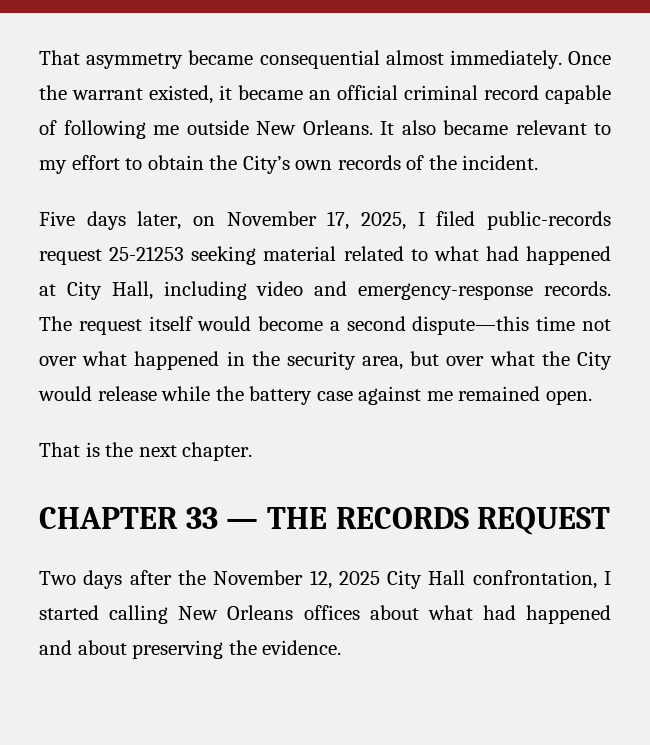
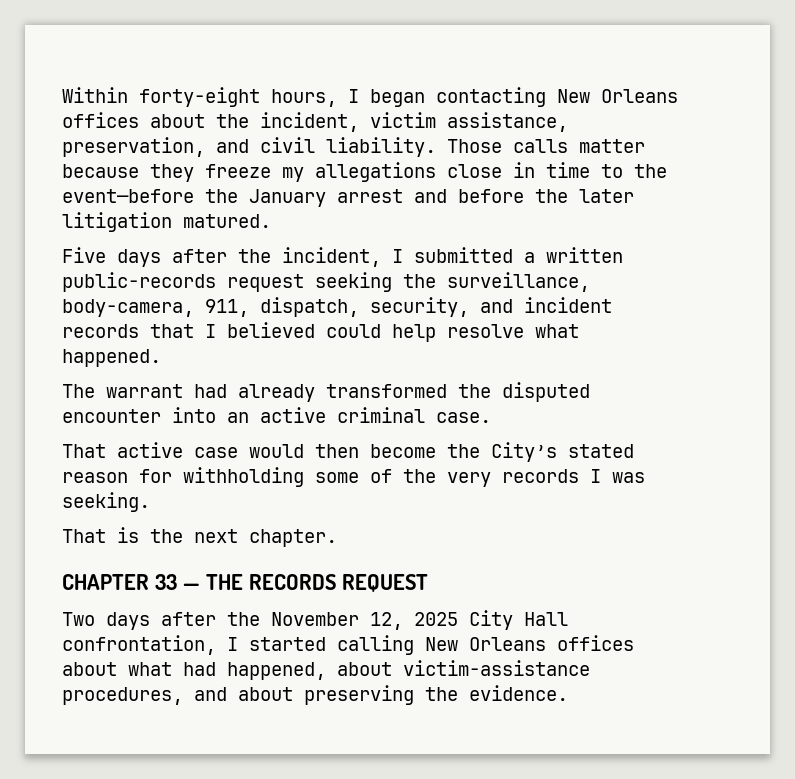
[39,50,611,69] [39,85,611,104] [39,120,611,139] [39,155,539,174] [39,211,612,230] [39,246,611,265] [39,281,611,300] [39,316,611,335] [39,351,612,370] [38,386,592,405] That asymmetry became consequential almost immediately. Once the warrant existed, it became an official criminal record capable of following me outside New Orleans. It also became relevant to my effort to obtain the City’s own records of the incident. // Five days later, on November 17, 2025, I filed public-records request 25-21253 seeking material related to what had happened at City Hall, including video and emergency-response records. The request itself would become a second dispute—this time not over what happened in the security area, but over what the City would release while the battery case against me remained open. -> [62,87,678,107] [62,112,568,132] [62,137,645,157] [62,162,667,182] [62,189,634,207] [62,212,271,232] [62,247,623,267] [62,272,590,292] [62,297,612,317] [62,322,579,342] [62,349,161,367] [62,382,590,402] [62,407,491,423] [62,442,634,462] [62,467,645,487] [62,492,150,512] Within forty-eight hours, I began contacting New Orleans offices about the incident, victim assistance, preservation, and civil liability. Those calls matter because they freeze my allegations close in time to the event—before the January arrest and before the later litigation matured. // Five days after the incident, I submitted a written public-records request seeking the surveillance, body-camera, 911, dispatch, security, and incident records that I believed could help resolve what happened. // The warrant had already transformed the disputed encounter into an active criminal case. // That active case would then become the City’s stated reason for withholding some of the very records I was seeking.
[526,605,611,624] happened -> [227,660,590,680] [62,687,183,705] happened, about victim-assistance procedures,

